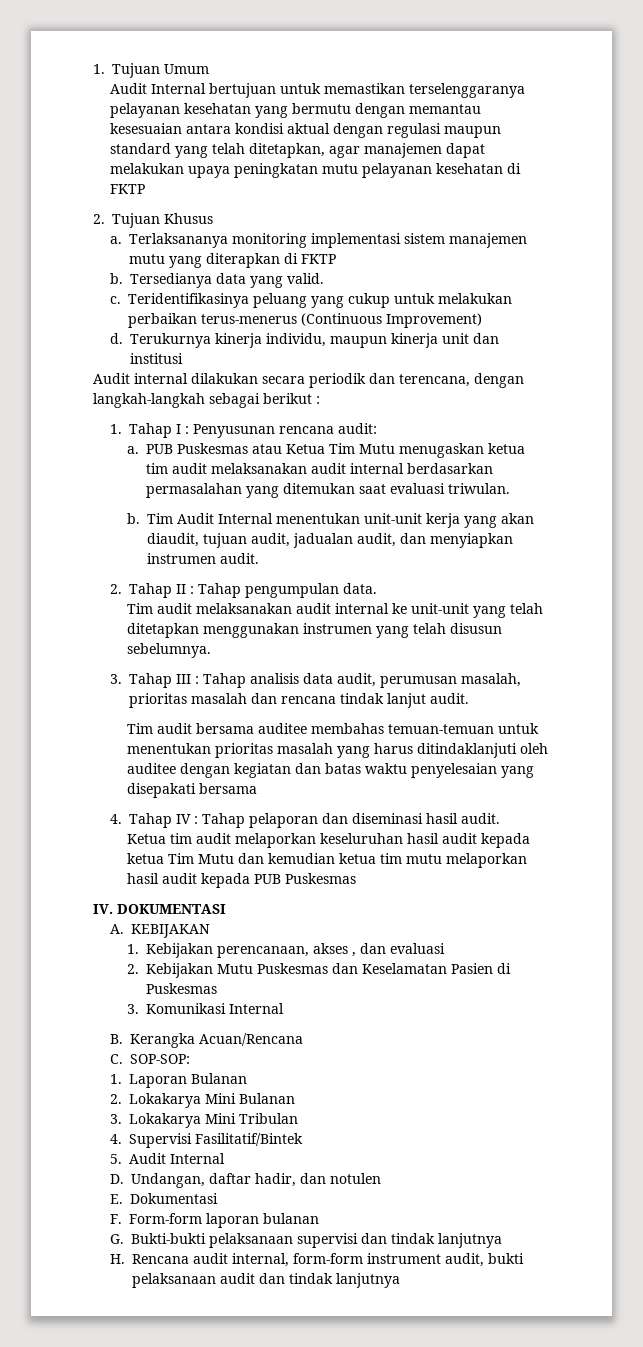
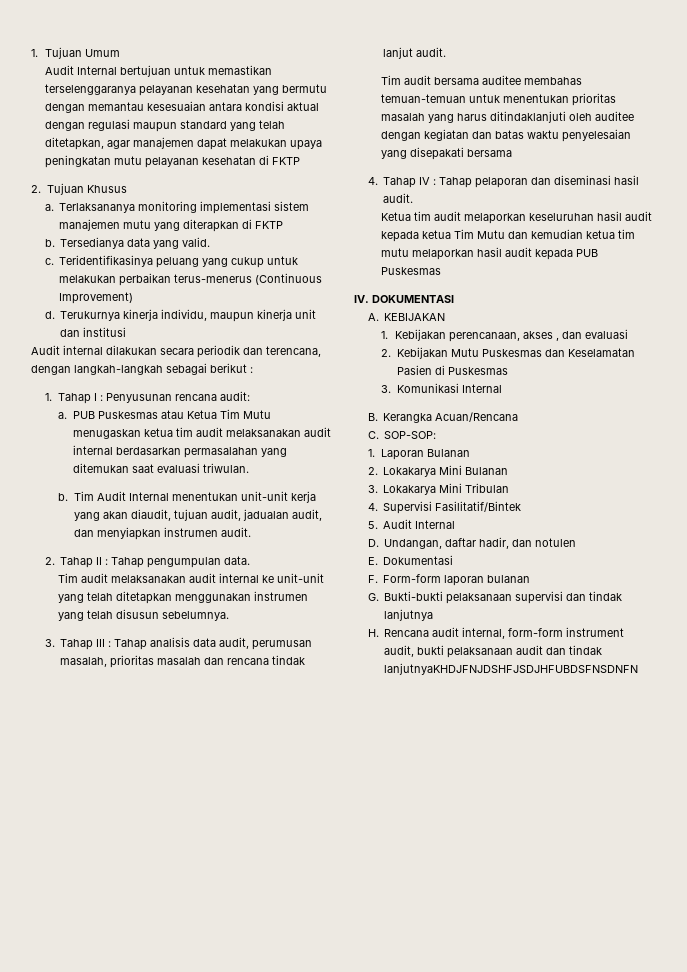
[335,1273,400,1288] lanjutnya -> [384,663,639,675] lanjutnyaKHDJFNJDSHFJSDJHFUBDSFNSDNFN

